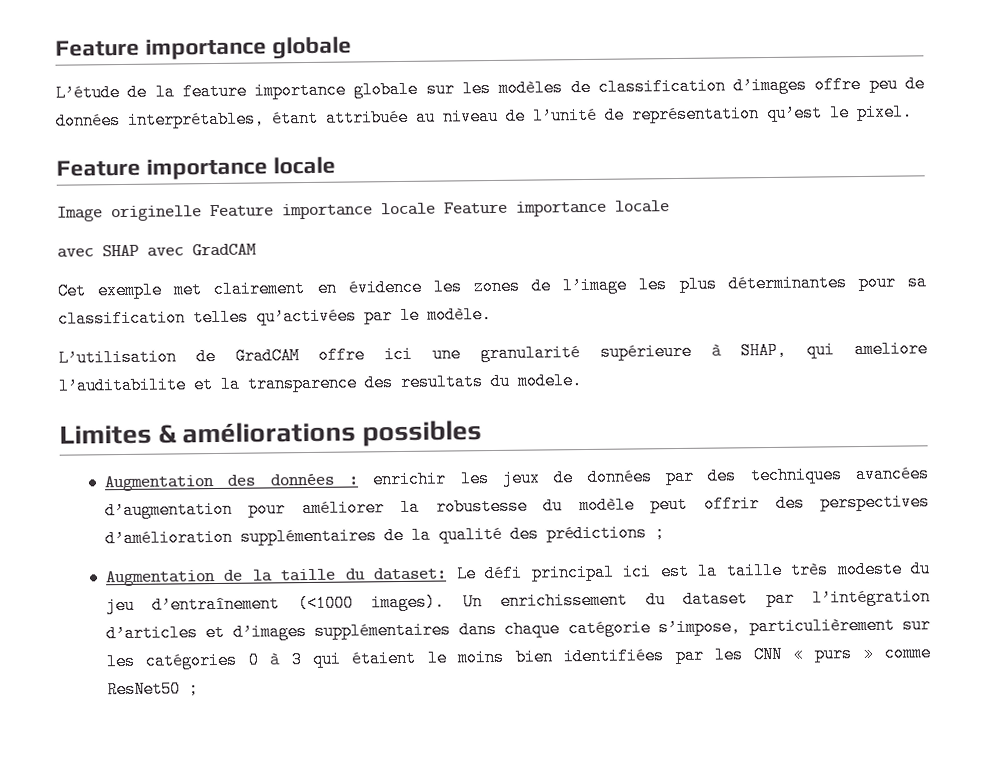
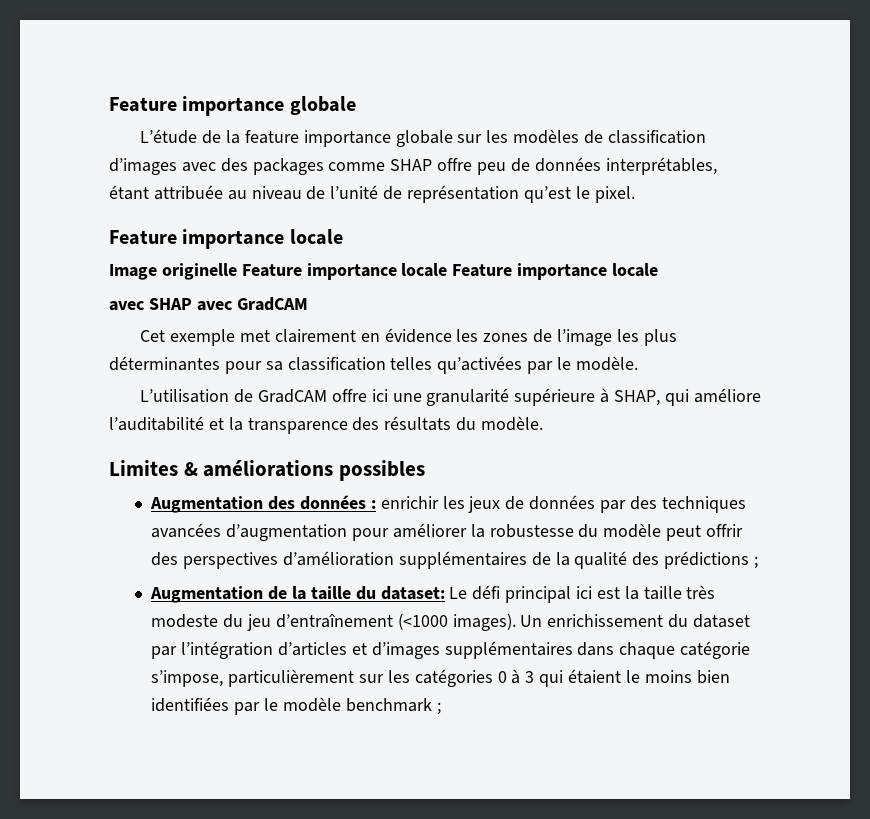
(808, 85) none -> [181,158,433,175] avec des packages comme SHAP
[854,340,929,359] [58,376,187,395] ameliore l’auditabilite -> [693,388,761,403] [109,416,204,431] améliore l’auditabilité
[400,372,583,391] resultats du modele. -> [384,416,544,431] résultats du modèle.
[713,644,932,664] [106,680,181,699] les CNN « purs » comme ResNet50 -> [263,697,432,712] le modèle benchmark

